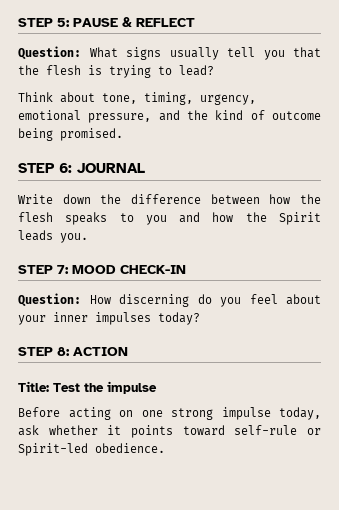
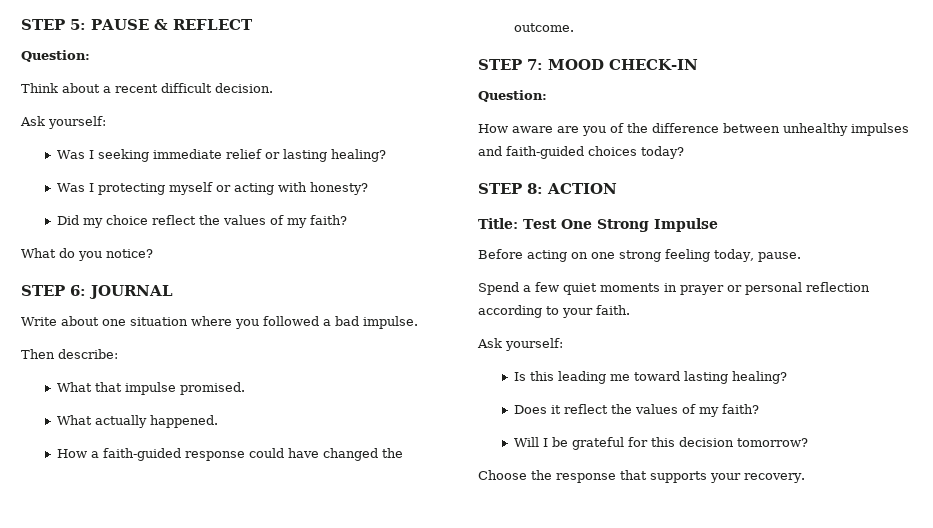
[89,47,321,60] [18,65,214,78] [18,92,256,105] [18,110,321,123] [18,128,123,141] [18,163,145,173] [18,194,321,204] [18,212,321,225] [18,230,88,243] What signs usually tell you that the flesh is trying to lead? // Think about tone, timing, urgency, emotional pressure, and the kind of outcome being promised. // STEP 6: JOURNAL // Write down the difference between how the flesh speaks to you and how the Spirit leads you. -> [21,83,273,93] [20,116,106,129] [56,149,386,162] [56,182,368,195] [56,215,347,228] [21,248,153,261] [21,285,173,299] [21,316,418,329] [21,349,118,359] [56,382,245,395] [56,415,218,428] [56,448,403,461] [513,23,574,32] // Think about a recent difficult decision. // Ask yourself: // Was I seeking immediate relief or lasting healing? // Was I protecting myself or acting with honesty? // Did my choice reflect the values of my faith? // What do you notice? // STEP 6: JOURNAL // Write about one situation where you followed a bad impulse. // Then describe: // What that impulse promised. // What actually happened. // How a faith-guided response could have changed the outcome.
[89,294,321,307] [18,312,151,325] How discerning do you feel about your inner impulses -> [478,123,909,136] [478,146,637,159] // How aware are you of the difference between unhealthy impulses and faith-guided choices
[84,381,157,394] the impulse -> [560,218,718,232] One Strong Impulse
[221,407,321,420] [18,425,321,438] [18,443,165,456] impulse today, ask whether it points toward self-rule or Spirit-led obedience. -> [665,249,801,262] [478,282,870,295] [478,305,630,318] [477,338,563,351] [513,371,787,384] [513,404,759,417] [513,437,808,450] [478,470,805,483] feeling today, pause. // Spend a few quiet moments in prayer or personal reflection according to your faith. // Ask yourself: // Is this leading me toward lasting healing? // Does it reflect the values of my faith? // Will I be grateful for this decision tomorrow? // Choose the response that supports your recovery.

